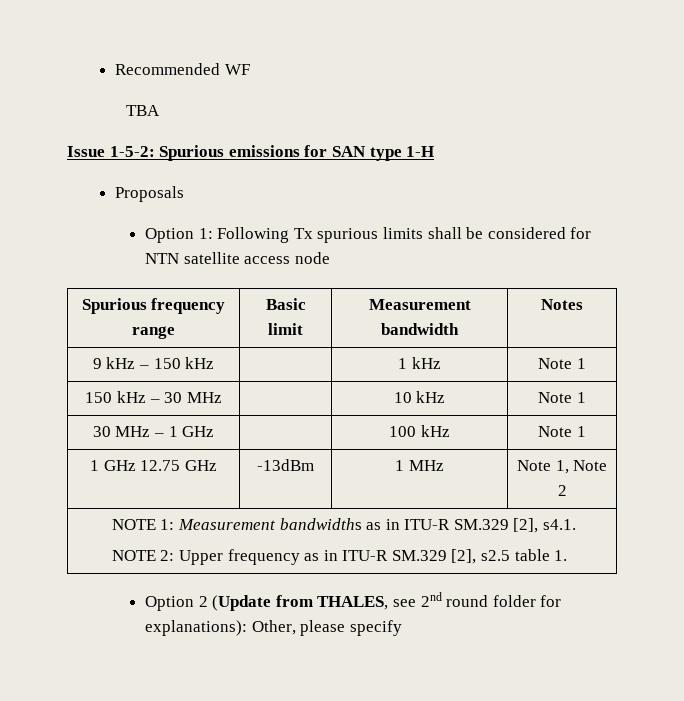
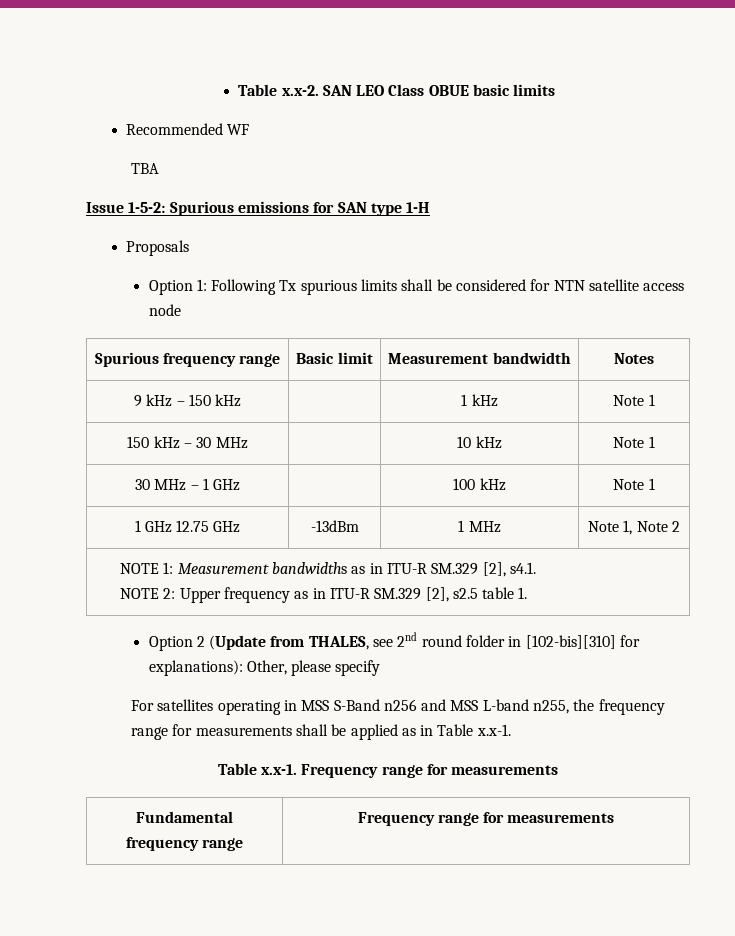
(115, 69) none -> [238,84,556,96] Table x.x-2. SAN LEO Class OBUE basic limits //
(536, 601) none -> [508,635,616,649] in [102-bis][310]
(402, 628) none -> [130,699,665,715] [130,724,511,740] [217,763,559,778] [136,811,233,823] [125,837,244,851] [357,812,615,826] // For satellites operating in MSS S-Band n256 and MSS L-band n255, the frequency range for measurements shall be applied as in Table x.x-1. // Table x.x-1. Frequency range for measurements // Fundamental // frequency range | Frequency range for measurements

